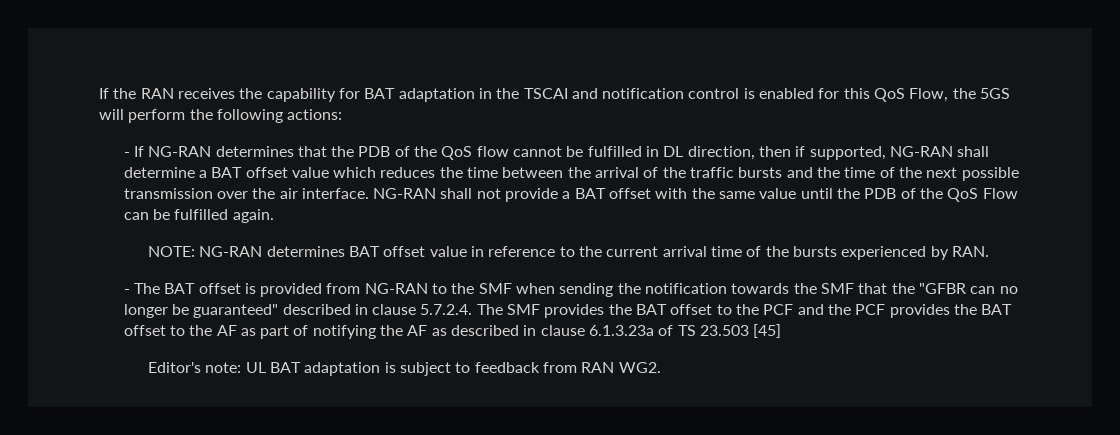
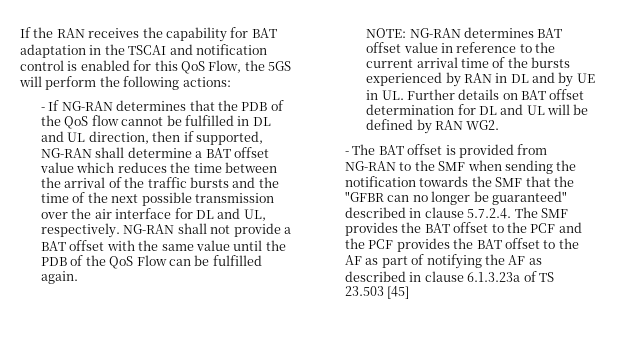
(684, 151) none -> [41,131,86,142] and UL
[301,188,369,199] interface. -> [115,208,266,221] [41,223,121,238] interface for DL and UL, respectively.
[951,246,989,257] RAN. -> [463,72,595,87] [366,89,585,100] [366,104,589,115] [366,119,500,134] RAN in DL and by UE in UL. Further details on BAT offset determination for DL and UL will be defined by RAN WG2.
[148,362,661,376] // Editor's note: UL BAT adaptation is subject to feedback from RAN WG2. -> (410, 292) none

